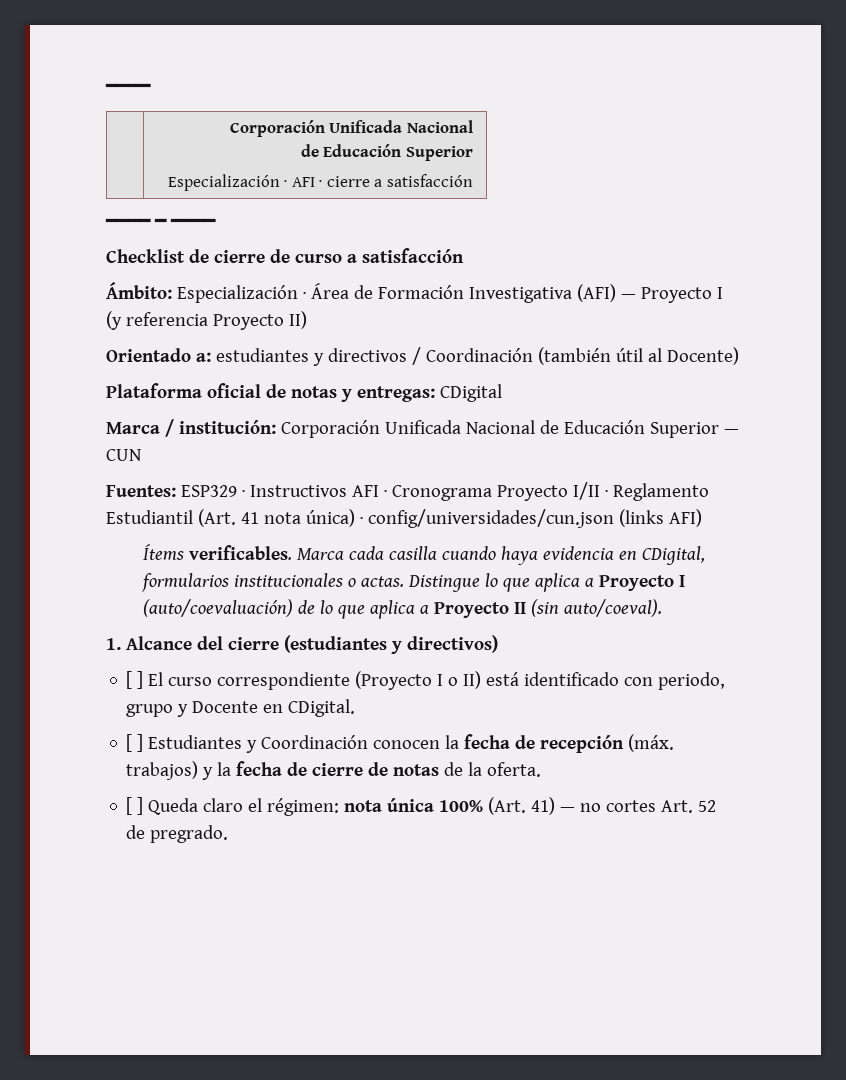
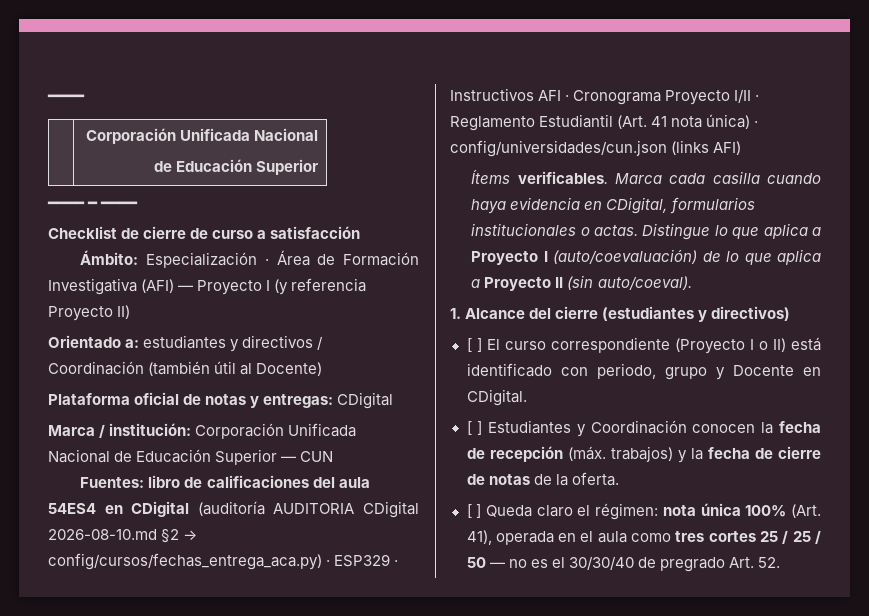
[167,174,473,191] // Especialización · AFI · cierre a satisfacción -> (319, 167) none
(176, 491) none -> [148,475,370,488] [48,501,419,518] [48,529,198,543] [48,553,331,570] libro de calificaciones del aula 54ES4 en CDigital (auditoría AUDITORIA CDigital 2026-08-10.md §2 → config/cursos/fechas_entrega_aca.py) ·
[531,797,717,815] [126,825,229,843] 41) — no cortes Art. 52 de pregrado. -> [466,530,821,545] [466,556,780,572] 41), operada en el aula como tres cortes 25 / 25 / 50 — no es el 30/30/40 de pregrado Art. 52.

